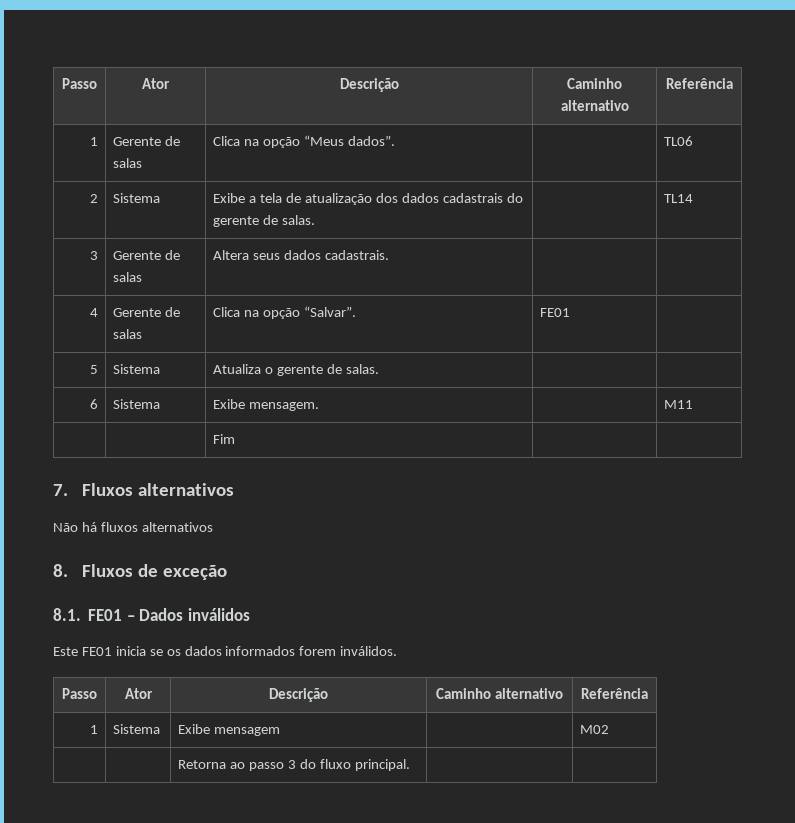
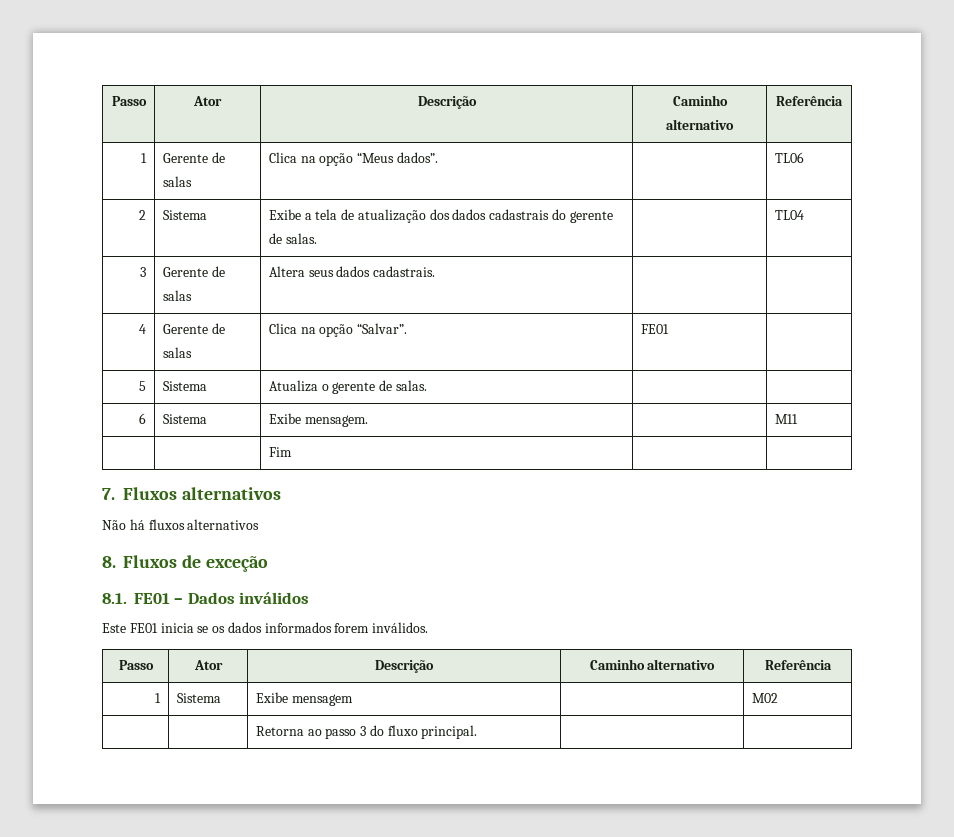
[664,194,694,203] TL14 -> [774,210,804,220] TL04

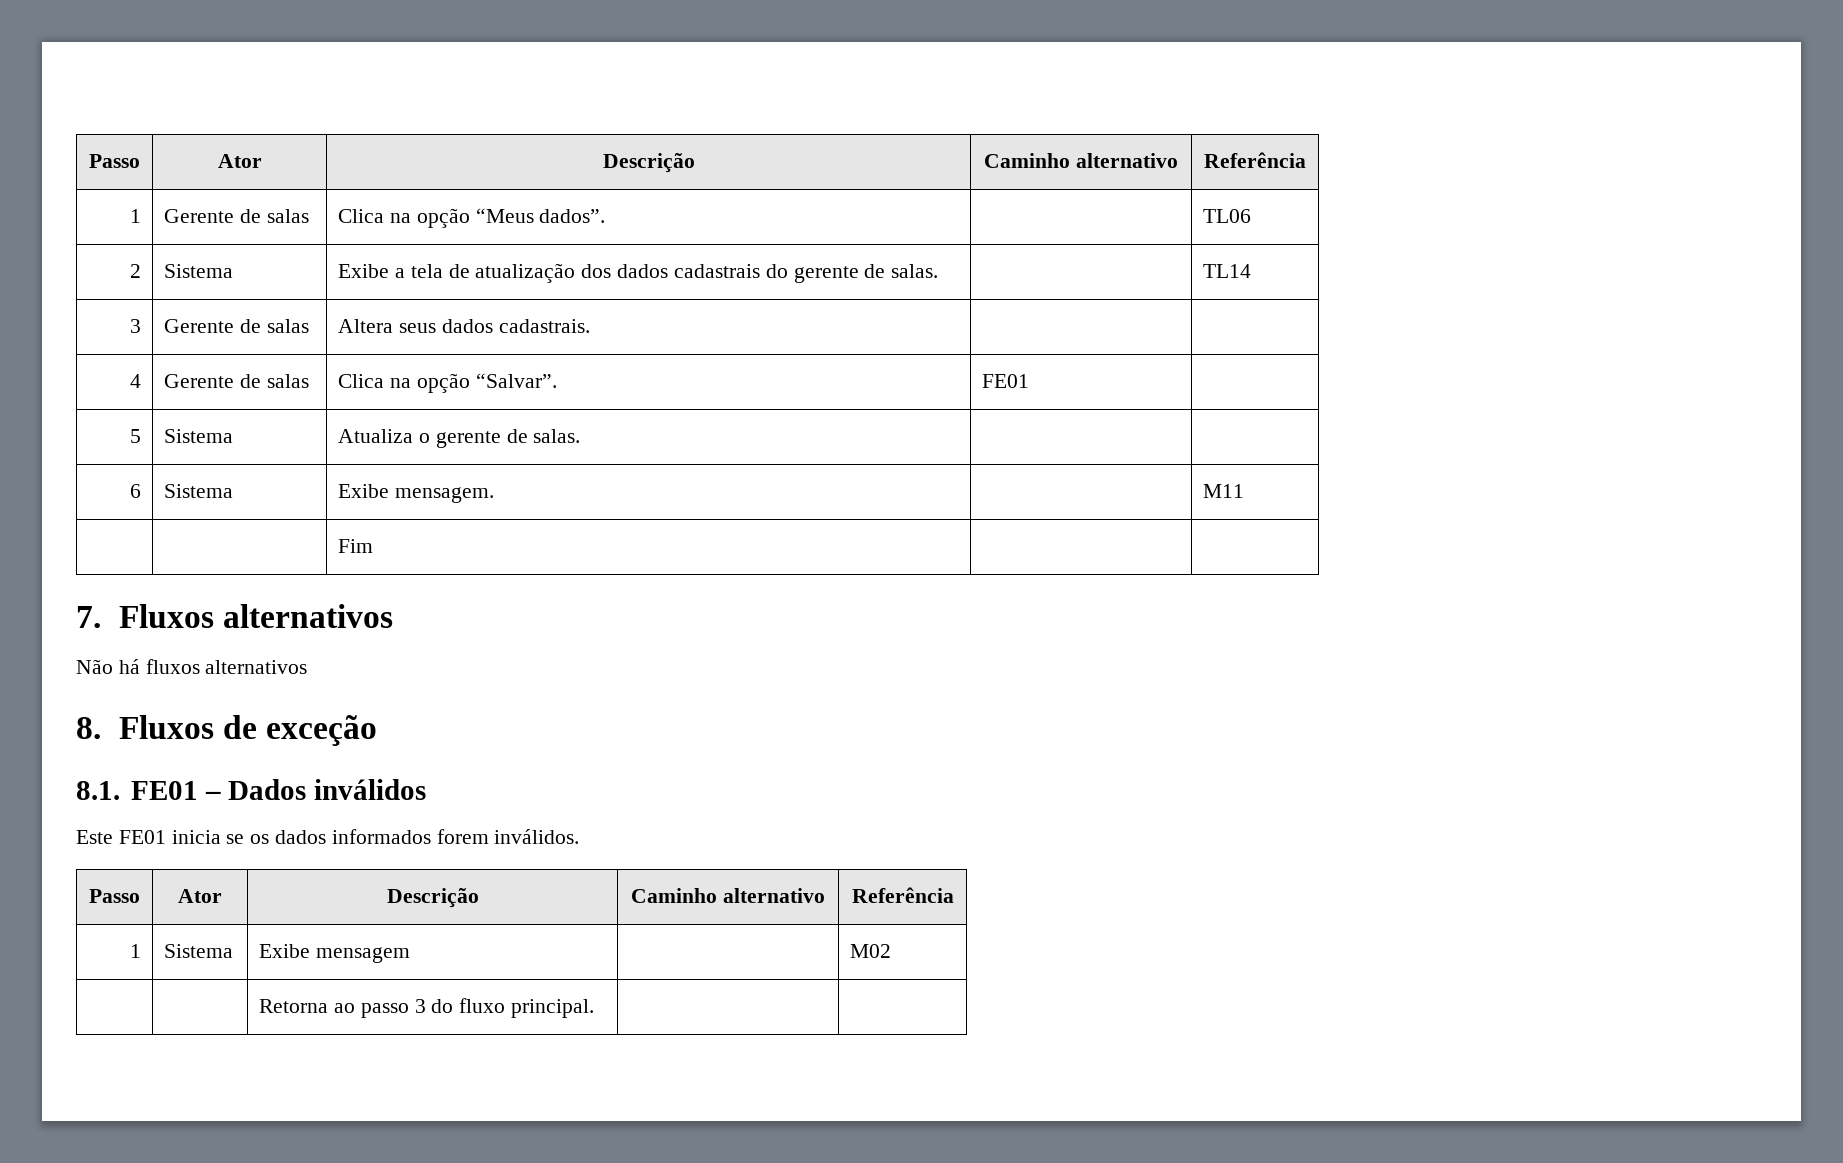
[774,210,804,220] TL04 -> [1203,264,1252,278] TL14

